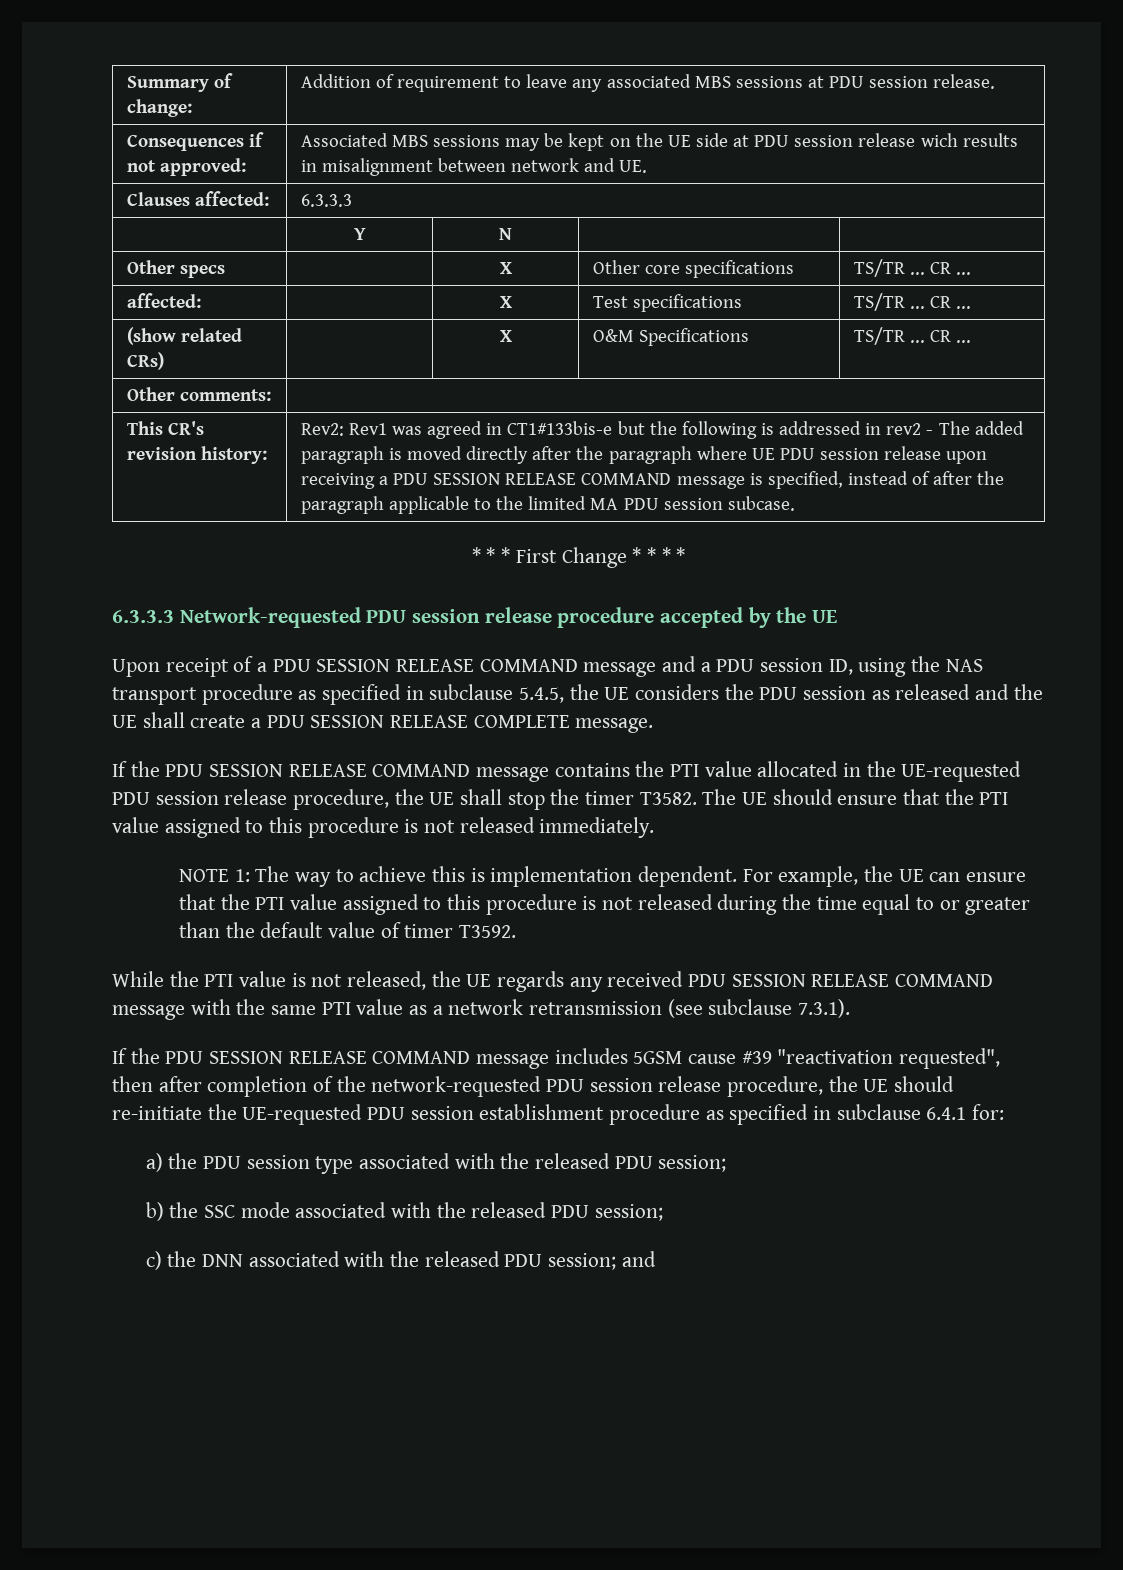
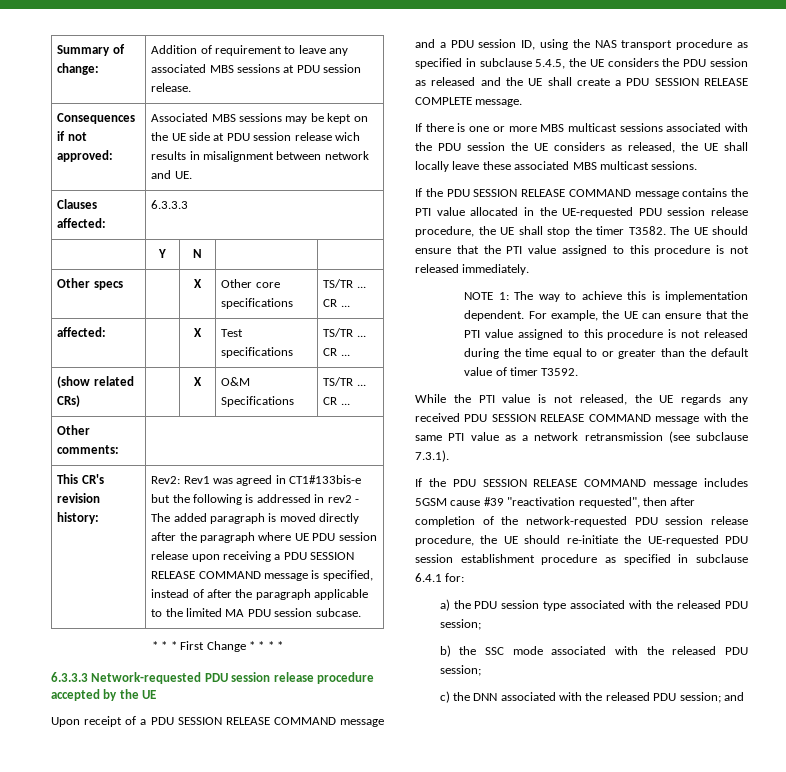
(654, 725) none -> [415,123,748,132] [415,142,748,153] [415,161,698,172] // If there is one or more MBS multicast sessions associated with the PDU session the UE considers as released, the UE shall locally leave these associated MBS multicast sessions.

